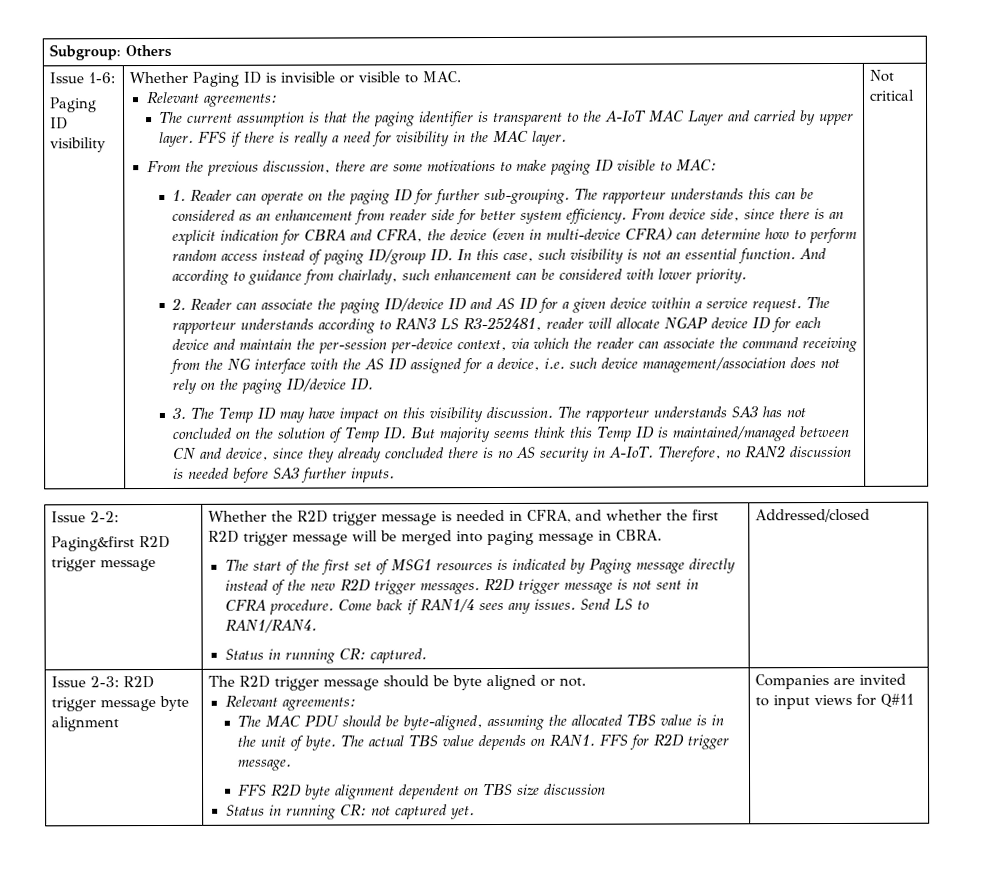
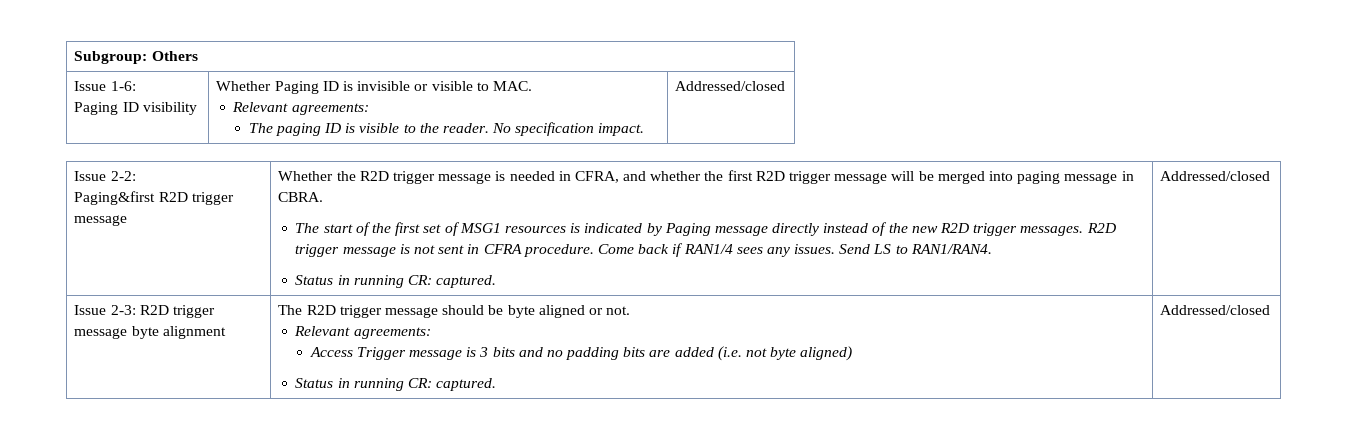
[187,110,855,127] [159,130,568,148] [146,159,717,176] [172,188,815,205] [172,208,845,225] [172,227,858,245] [172,248,828,265] [172,268,748,285] [171,297,831,314] [172,316,822,334] [172,336,859,354] [169,357,841,374] [172,378,374,394] [172,406,807,423] [172,425,851,443] [173,445,853,463] [173,467,396,483] [869,69,895,82] [869,89,916,101] current assumption is that the paging identifier is transparent to the A-IoT MAC Layer and carried by upper layer. FFS if there is really a need for visibility in the MAC layer. // From the previous discussion, there are some motivations to make paging ID visible to MAC: // 1. Reader can operate on the paging ID for further sub-grouping. The rapporteur understands this can be considered as an enhancement from reader side for better system efficiency. From device side, since there is an explicit indication for CBRA and CFRA, the device (even in multi-device CFRA) can determine how to perform random access instead of paging ID/group ID. In this case, such visibility is not an essential function. And according to guidance from chairlady, such enhancement can be considered with lower priority. // 2. Reader can associate the paging ID/device ID and AS ID for a given device within a service request. The rapporteur understands according to RAN3 LS R3-252481, reader will allocate NGAP device ID for each device and maintain the per-session per-device context, via which the reader can associate the command receiving from the NG interface with the AS ID assigned for a device, i.e. such device management/association does not rely on the paging ID/device ID. // 3. The Temp ID may have impact on this visibility discussion. The rapporteur understands SA3 has not concluded on the solution of Temp ID. But majority seems think this Temp ID is maintained/managed between CN and device, since they already concluded there is no AS security in A-IoT. Therefore, no RAN2 discussion is needed before SA3 further inputs. | Not critical -> [275,122,645,136] [675,81,786,91] paging ID is visible to the reader. No specification impact. | Addressed/closed
[237,714,725,731] [237,733,730,751] [237,759,292,771] [238,783,607,800] [225,804,475,820] [755,673,907,690] [755,693,915,710] The MAC PDU should be byte-aligned, assuming the allocated TBS value is in the unit of byte. The actual TBS value depends on RAN1. FFS for R2D trigger message. // FFS R2D byte alignment dependent on TBS size discussion // Status in running CR: not captured yet. | Companies are invited to input views for Q#11 -> [309,346,853,361] [295,378,497,391] [1160,305,1271,315] Access Trigger message is 3 bits and no padding bits are added (i.e. not byte aligned) // Status in running CR: captured. | Addressed/closed

